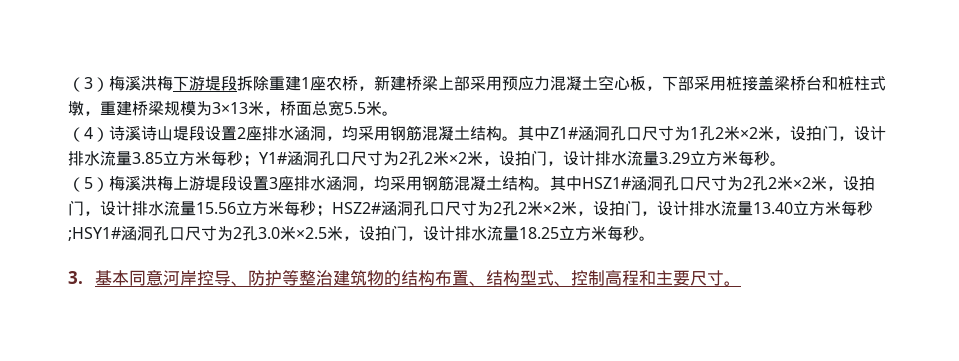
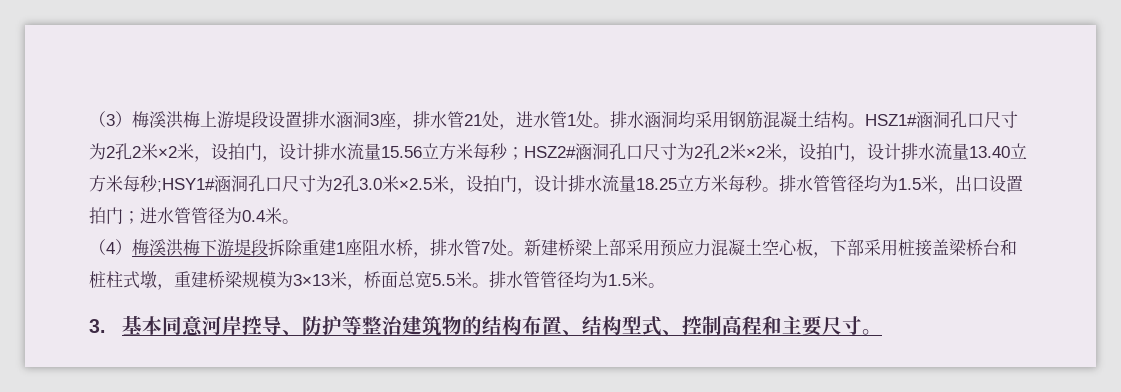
[173,75,886,91] [68,100,398,116] [68,125,886,142] [68,150,786,167] [68,176,173,192] 下游堤段拆除重建1座农桥，新建桥梁上部采用预应力混凝土空心板，下部采用桩接盖梁桥台和桩柱式墩，重建桥梁规模为3×13米，桥面总宽5.5米。 // （4）诗溪诗山堤段设置2座排水涵洞，均采用钢筋混凝土结构。其中Z1#涵洞孔口尺寸为1孔2米×2米，设拍门，设计排水流量3.85立方米每秒；Y1#涵洞孔口尺寸为2孔2米×2米，设拍门，设计排水流量3.29立方米每秒。 // （5）梅溪洪梅 -> (200, 119) none
[269,175,582,191] 3座排水涵洞，均采用钢筋混凝土结构。其中 -> [302,111,865,130] 排水涵洞3座，排水管21处，进水管1处。排水涵洞均采用钢筋混凝土结构。
(655, 238) none -> [779,175,1023,194] [89,207,299,224] [89,238,1017,258] [89,270,665,290] 排水管管径均为1.5米，出口设置拍门；进水管管径为0.4米。 // （4）梅溪洪梅下游堤段拆除重建1座阻水桥，排水管7处。新建桥梁上部采用预应力混凝土空心板，下部采用桩接盖梁桥台和桩柱式墩，重建桥梁规模为3×13米，桥面总宽5.5米。排水管管径均为1.5米。

